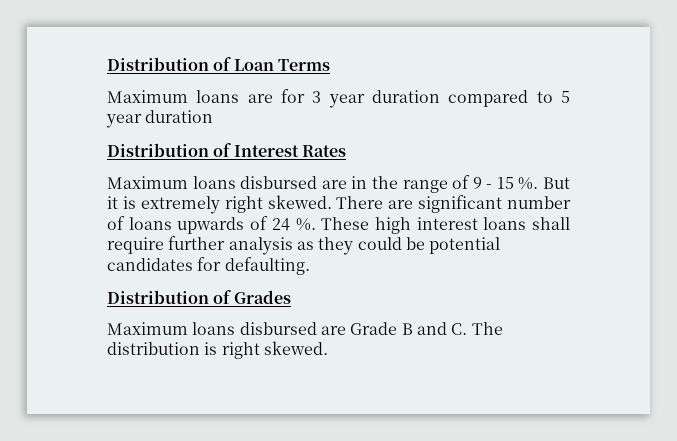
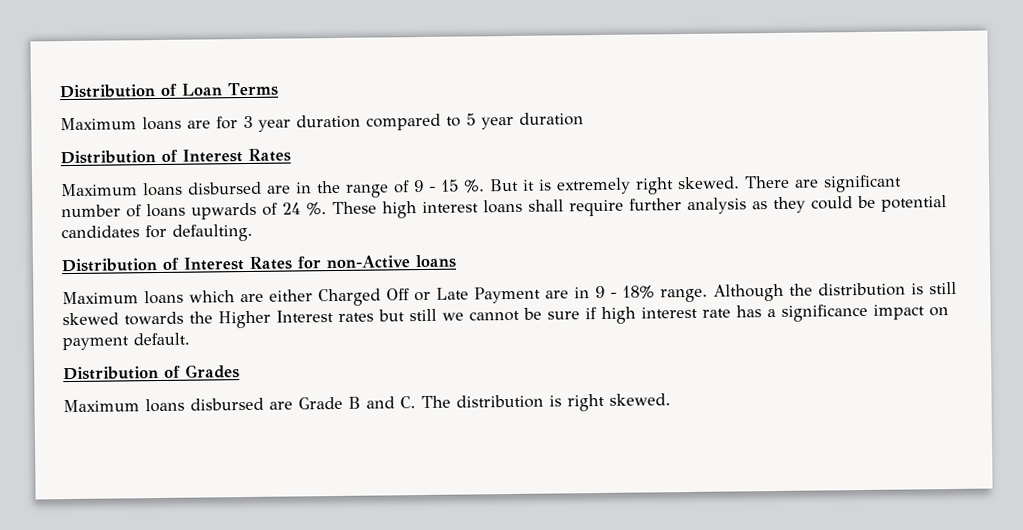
(310, 266) none -> [61,254,457,273] [62,281,957,307] [62,303,949,329] [62,332,190,351] // Distribution of Interest Rates for non-Active loans // Maximum loans which are either Charged Off or Late Payment are in 9 - 18% range. Although the distribution is still skewed towards the Higher Interest rates but still we cannot be sure if high interest rate has a significance impact on payment default.

